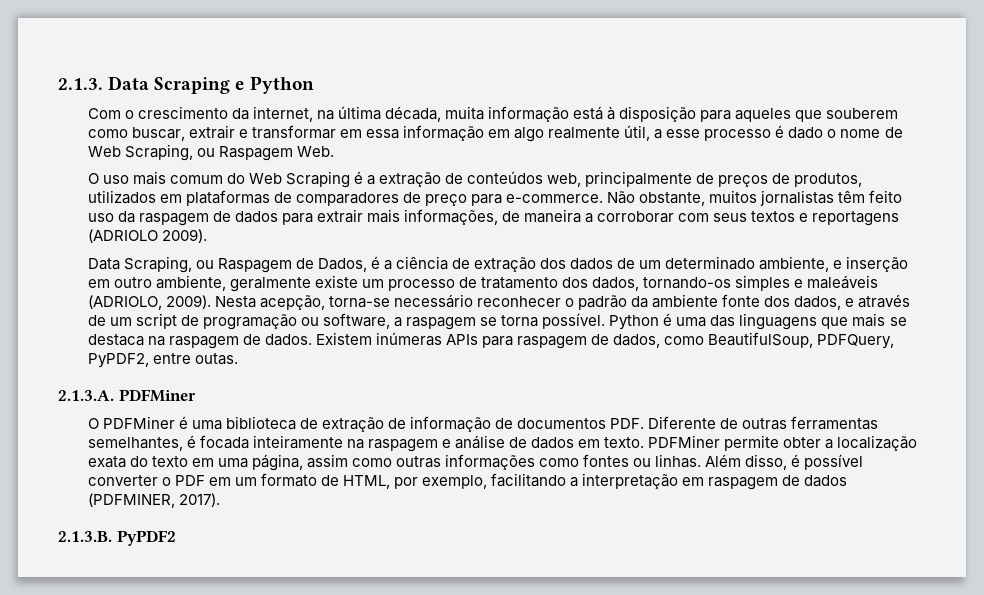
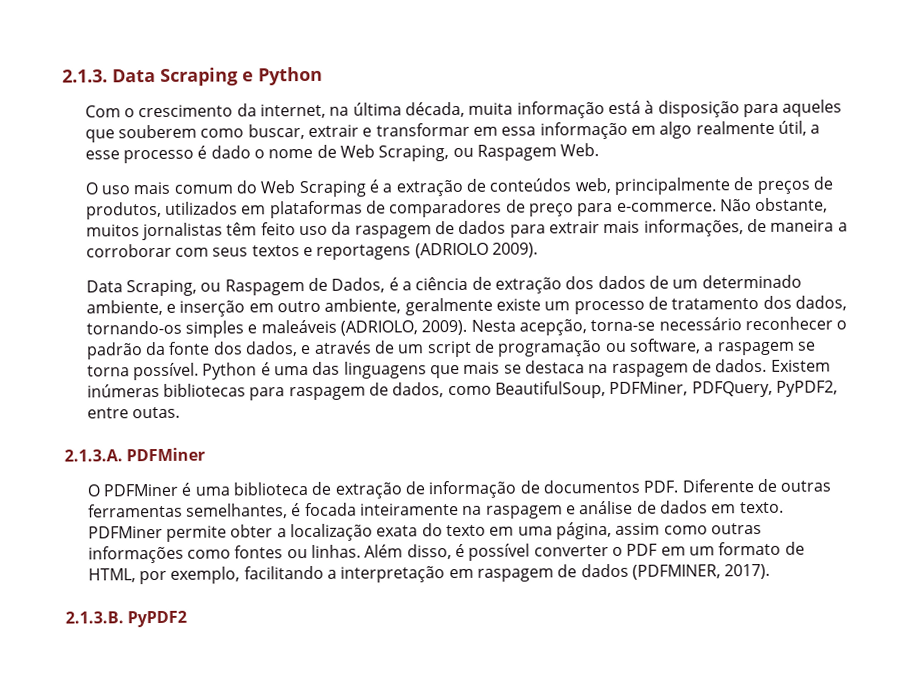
[652,294,719,308] ambiente -> (167, 348) none
[445,334,478,345] APIs -> [163,383,247,397] bibliotecas
(814, 340) none -> [609,381,689,397] PDFMiner,

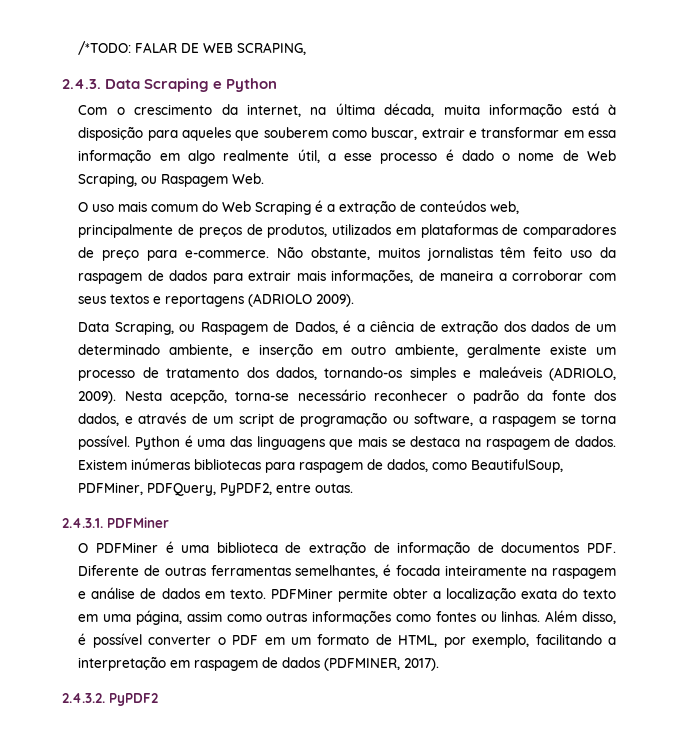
[62,69,108,83] 2.1.3. -> [78,41,307,55] [62,79,101,89] /*TODO: FALAR DE WEB SCRAPING, // 2.4.3.
[64,449,123,462] 2.1.3.A. -> [62,518,103,528] 2.4.3.1.
[65,611,124,624] 2.1.3.B. -> [62,693,105,703] 2.4.3.2.

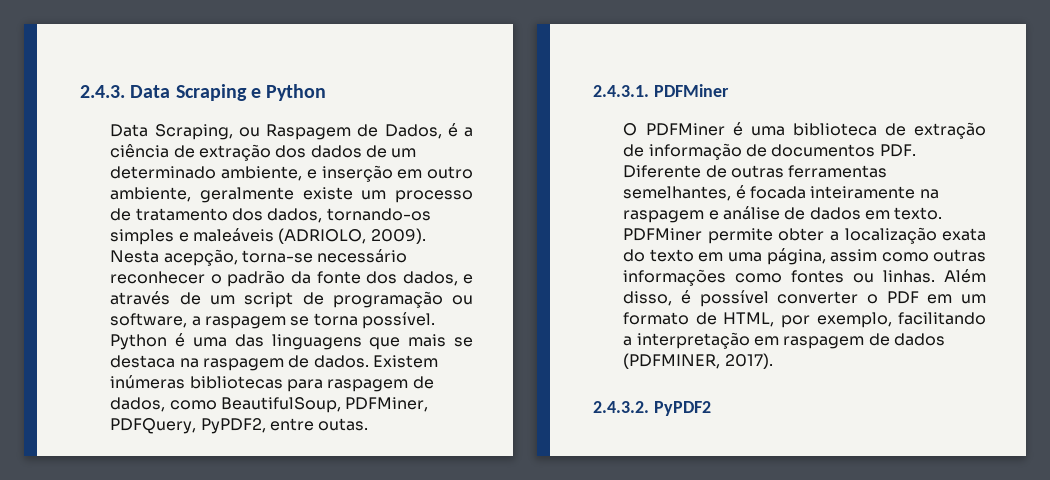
[78,41,307,55] /*TODO: FALAR DE WEB SCRAPING, // -> (80, 91) none
[78,103,617,117] [78,126,616,141] [78,149,616,164] [78,173,265,187] [78,200,520,215] [78,224,616,238] [78,246,616,261] [78,269,616,284] [78,293,355,307] // Com o crescimento da internet, na última década, muita informação está à disposição para aqueles que souberem como buscar, extrair e transformar em essa informação em algo realmente útil, a esse processo é dado o nome de Web Scraping, ou Raspagem Web. // O uso mais comum do Web Scraping é a extração de conteúdos web, principalmente de preços de produtos, utilizados em plataformas de comparadores de preço para e-commerce. Não obstante, muitos jornalistas têm feito uso da raspagem de dados para extrair mais informações, de maneira a corroborar com seus textos e reportagens (ADRIOLO 2009). -> (327, 92) none

